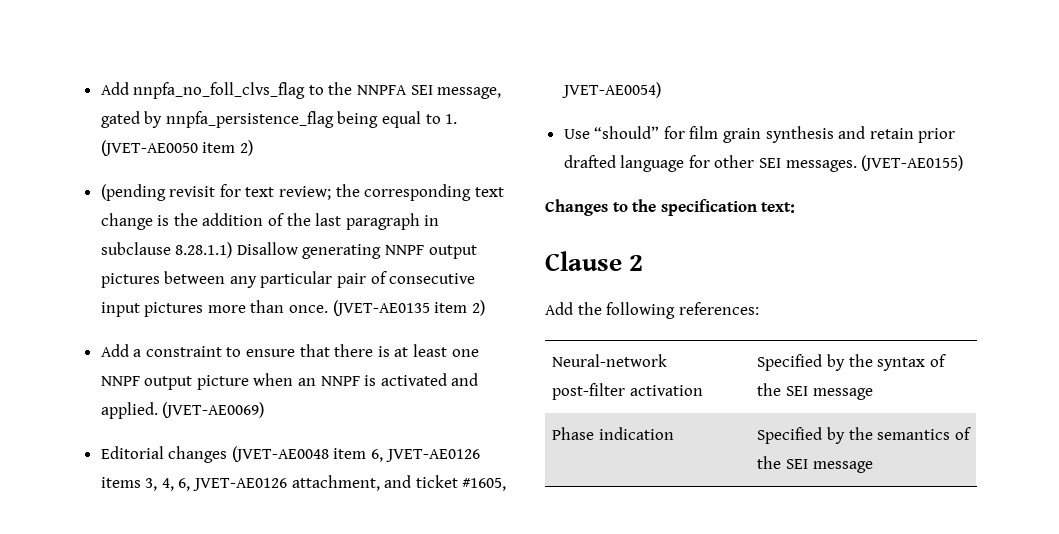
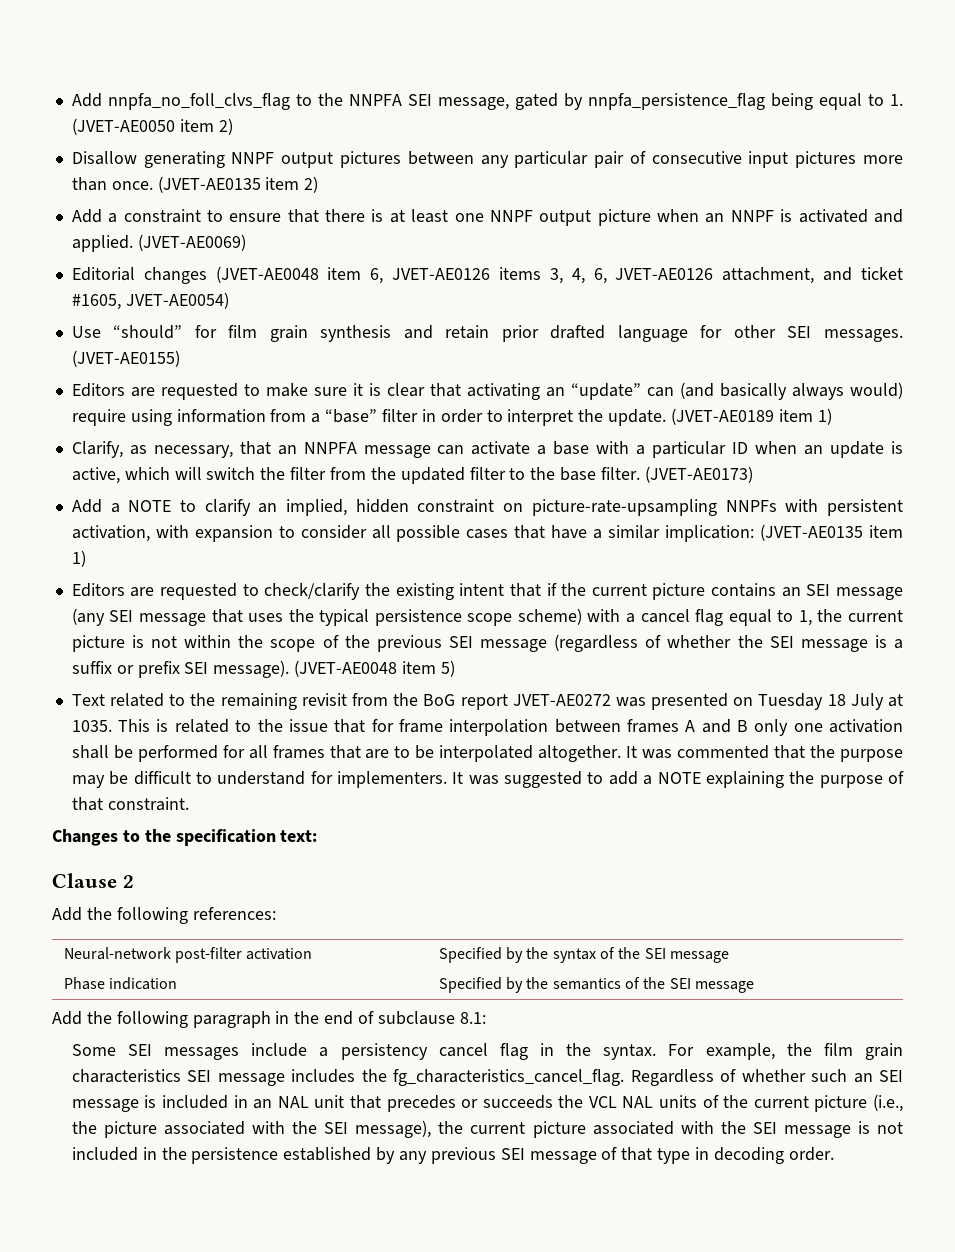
[100,184,504,201] [100,213,440,230] [100,242,233,258] (pending revisit for text review; the corresponding text change is the addition of the last paragraph in subclause 8.28.1.1) -> (233, 126) none
(964, 163) none -> [71,382,903,400] [71,408,832,426] [71,441,903,458] [71,466,753,484] [71,499,904,516] [71,524,904,542] [71,550,86,567] [71,583,904,600] [71,608,904,626] [71,634,904,652] [71,660,455,678] [71,693,904,710] [71,719,903,736] [71,745,904,762] [71,771,905,788] [71,797,189,811] // Editors are requested to make sure it is clear that activating an “update” can (and basically always would) require using information from a “base” filter in order to interpret the update. (JVET-AE0189 item 1) // Clarify, as necessary, that an NNPFA message can activate a base with a particular ID when an update is active, which will switch the filter from the updated filter to the base filter. (JVET-AE0173) // Add a NOTE to clarify an implied, hidden constraint on picture-rate-upsampling NNPFs with persistent activation, with expansion to consider all possible cases that have a similar implication: (JVET-AE0135 item 1) // Editors are requested to check/clarify the existing intent that if the current picture contains an SEI message (any SEI message that uses the typical persistence scope scheme) with a cancel flag equal to 1, the current picture is not within the scope of the previous SEI message (regardless of whether the SEI message is a suffix or prefix SEI message). (JVET-AE0048 item 5) // Text related to the remaining revisit from the BoG report JVET-AE0272 was presented on Tuesday 18 July at 1035. This is related to the issue that for frame interpolation between frames A and B only one activation shall be performed for all frames that are to be interpolated altogether. It was commented that the purpose may be difficult to understand for implementers. It was suggested to add a NOTE explaining the purpose of that constraint.
(873, 467) none -> [52,1011,486,1028] [71,1043,904,1060] [71,1069,904,1086] [71,1094,903,1112] [71,1120,904,1138] [71,1147,834,1164] // Add the following paragraph in the end of subclause 8.1: // Some SEI messages include a persistency cancel flag in the syntax. For example, the film grain characteristics SEI message includes the fg_characteristics_cancel_flag. Regardless of whether such an SEI message is included in an NAL unit that precedes or succeeds the VCL NAL units of the current picture (i.e., the picture associated with the SEI message), the current picture associated with the SEI message is not included in the persistence established by any previous SEI message of that type in decoding order.

